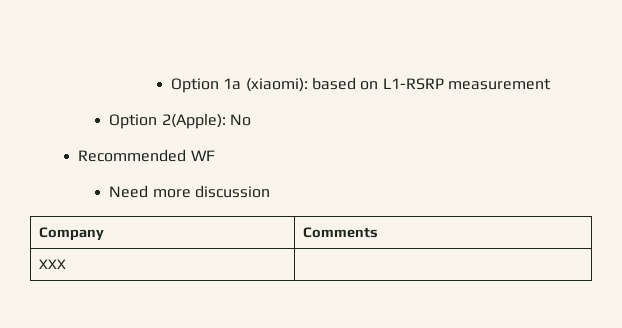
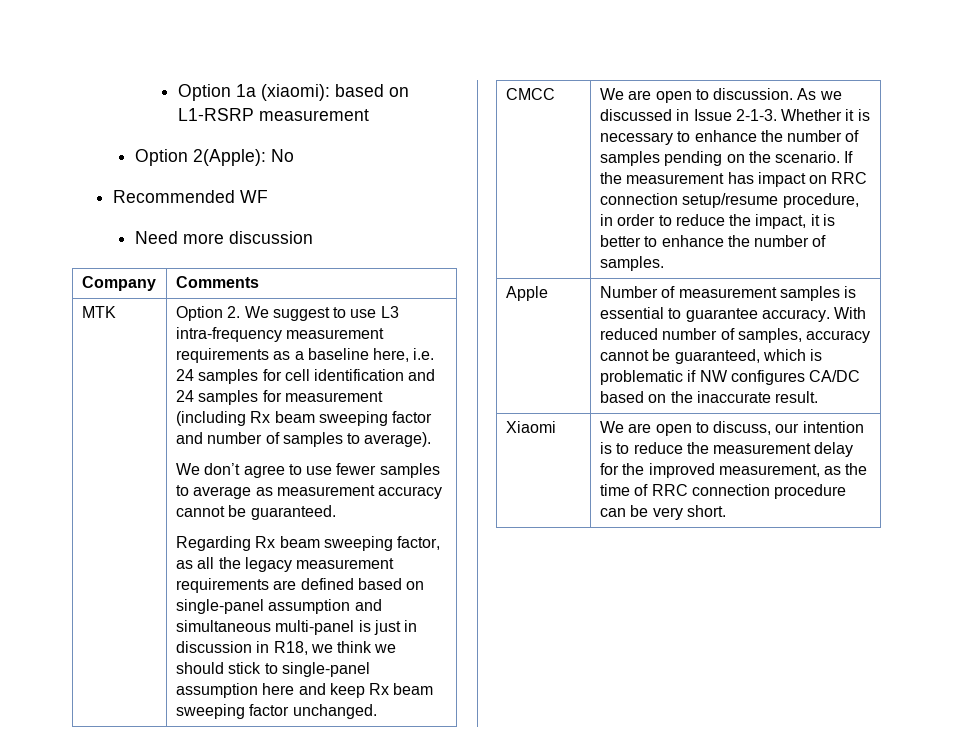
[38,259,66,269] XXX | -> [81,306,116,318] [175,306,399,321] [175,327,385,342] [175,348,435,363] [175,369,436,384] [175,390,383,405] [175,411,433,426] [175,432,432,447] [175,463,440,478] [175,485,443,499] [175,505,336,520] [175,536,441,551] [175,557,395,572] [175,578,425,593] [175,599,382,614] [175,620,418,635] [175,641,397,655] [175,662,370,677] [175,683,434,698] [175,704,377,719] [505,88,555,100] [599,88,842,103] [599,109,870,121] [599,130,860,145] [599,151,854,166] [599,172,868,187] [599,193,859,208] [599,214,836,229] [599,235,827,247] [599,256,664,271] [505,286,548,301] [599,286,857,301] [599,307,867,322] [599,328,871,343] [599,349,823,364] [599,370,861,385] [599,391,819,403] [505,421,556,433] [599,421,864,436] [599,442,854,457] [599,463,868,478] [599,484,847,499] [599,505,726,520] MTK | Option 2. We suggest to use L3 intra-frequency measurement requirements as a baseline here, i.e. 24 samples for cell identification and 24 samples for measurement (including Rx beam sweeping factor and number of samples to average). // We don’t agree to use fewer samples to average as measurement accuracy cannot be guaranteed. // Regarding Rx beam sweeping factor, as all the legacy measurement requirements are defined based on single-panel assumption and simultaneous multi-panel is just in discussion in R18, we think we should stick to single-panel assumption here and keep Rx beam sweeping factor unchanged. // CMCC | We are open to discussion. As we discussed in Issue 2-1-3. Whether it is necessary to enhance the number of samples pending on the scenario. If the measurement has impact on RRC connection setup/resume procedure, in order to reduce the impact, it is better to enhance the number of samples. // Apple | Number of measurement samples is essential to guarantee accuracy. With reduced number of samples, accuracy cannot be guaranteed, which is problematic if NW configures CA/DC based on the inaccurate result. // Xiaomi | We are open to discuss, our intention is to reduce the measurement delay for the improved measurement, as the time of RRC connection procedure can be very short.

